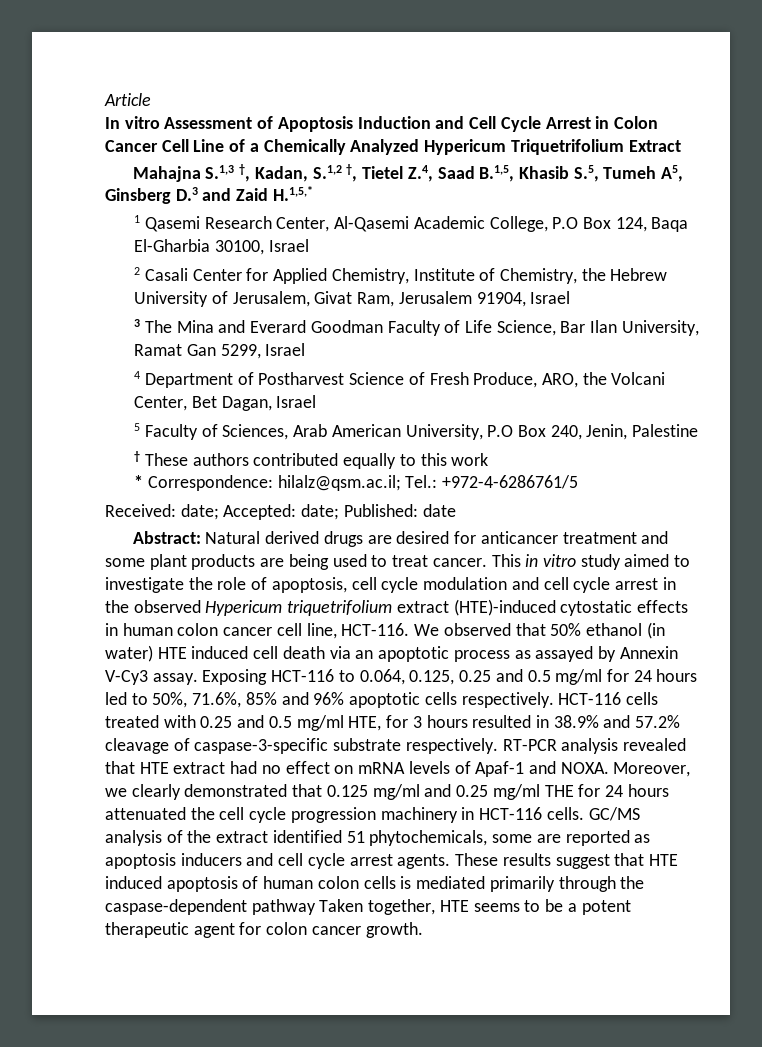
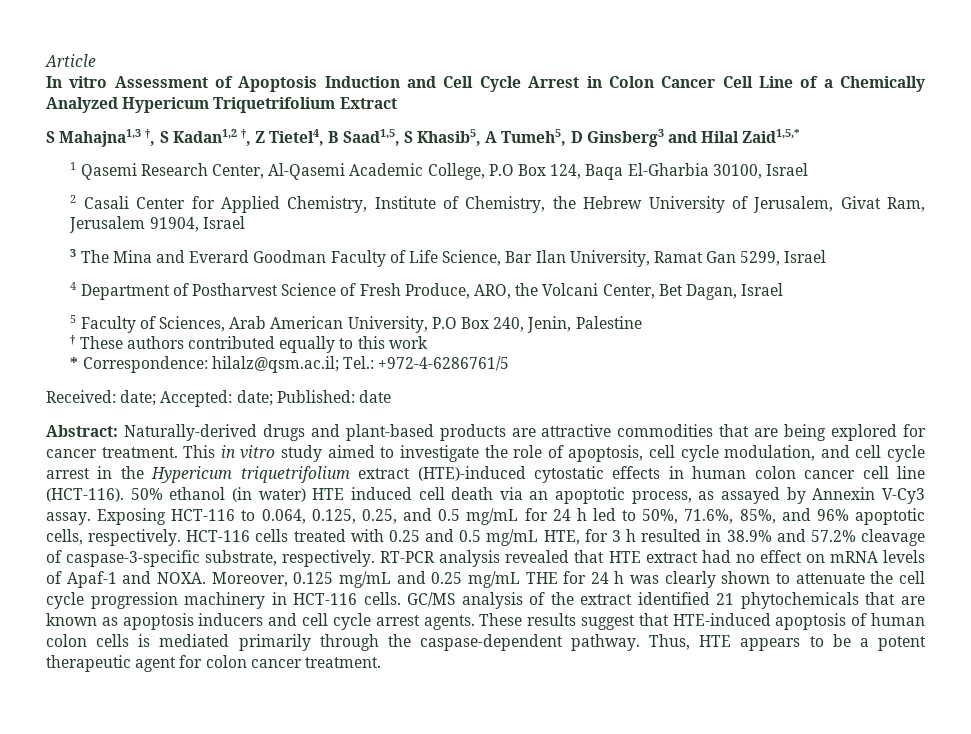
[132,164,684,182] [105,186,313,204] Mahajna S.1,3 †, Kadan, S.1,2 †, Tietel Z.4, Saad B.1,5, Khasib S.5, Tumeh A5, Ginsberg D.3 and Zaid H.1,5,* -> [46,129,801,147] S Mahajna1,3 †, S Kadan1,2 †, Z Tietel4, B Saad1,5, S Khasib5, A Tumeh5, D Ginsberg3 and Hilal Zaid1,5,*
[205,531,669,547] [105,554,487,570] Natural derived drugs are desired for anticancer treatment and some plant products are being used to treat cancer. -> [123,424,926,441] [46,447,178,458] Naturally-derived drugs and plant-based products are attractive commodities that are being explored for cancer treatment.
[423,577,508,590] modulation -> [724,445,816,461] modulation,
[133,600,201,613] observed -> (144, 472) none
[306,623,546,639] line, HCT-116. We observed that -> [897,466,926,479] [46,488,124,502] line (HCT-116).
[453,650,510,662] process -> [631,491,692,504] process,
[459,669,698,685] 0.25 and 0.5 mg/ml for 24 hours -> [361,508,587,525] 0.25, and 0.5 mg/mL for 24 h
[245,692,277,705] 85% -> [739,509,776,524] 85%,
[424,692,457,705] cells -> [46,529,83,545] cells,
[296,715,344,731] mg/ml -> [486,529,539,546] mg/mL
[426,715,468,728] hours -> [626,529,637,542] h
[333,738,402,751] substrate -> [205,550,278,566] substrate,
[105,784,420,800] we clearly demonstrated that 0.125 mg/ml -> [293,571,391,588] 0.125 mg/mL
[492,784,540,800] mg/ml -> [467,571,520,588] mg/mL
[627,784,669,797] [105,807,186,820] hours attenuated -> [614,571,865,588] h was clearly shown to attenuate
[346,830,630,846] 51 phytochemicals, some are reported -> [716,592,925,609] [46,613,97,626] 21 phytochemicals that are known
[648,854,678,866] [105,876,162,889] HTE induced -> [672,613,771,626] HTE-induced
[251,899,520,915] pathway Taken together, HTE seems -> [571,634,801,651] pathway. Thus, HTE appears
[365,922,423,938] growth. -> [304,657,381,668] treatment.

